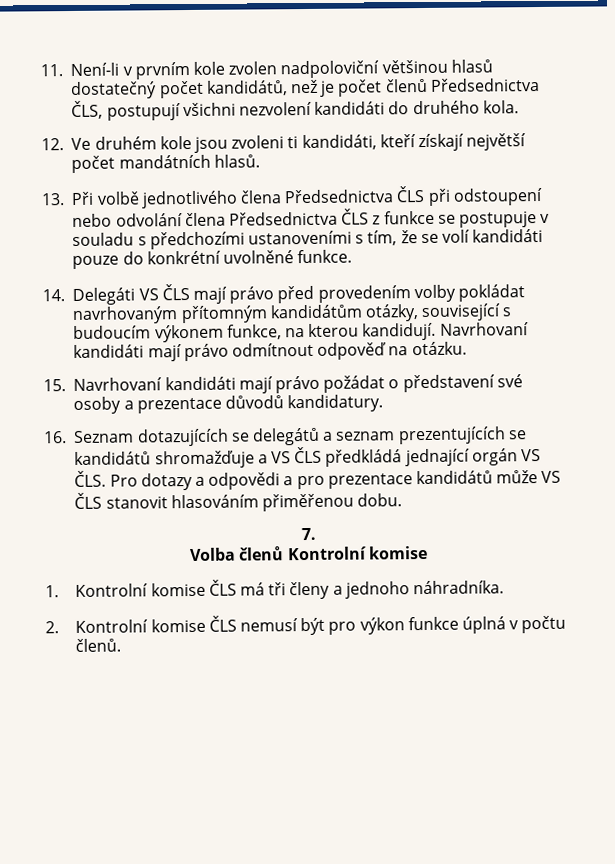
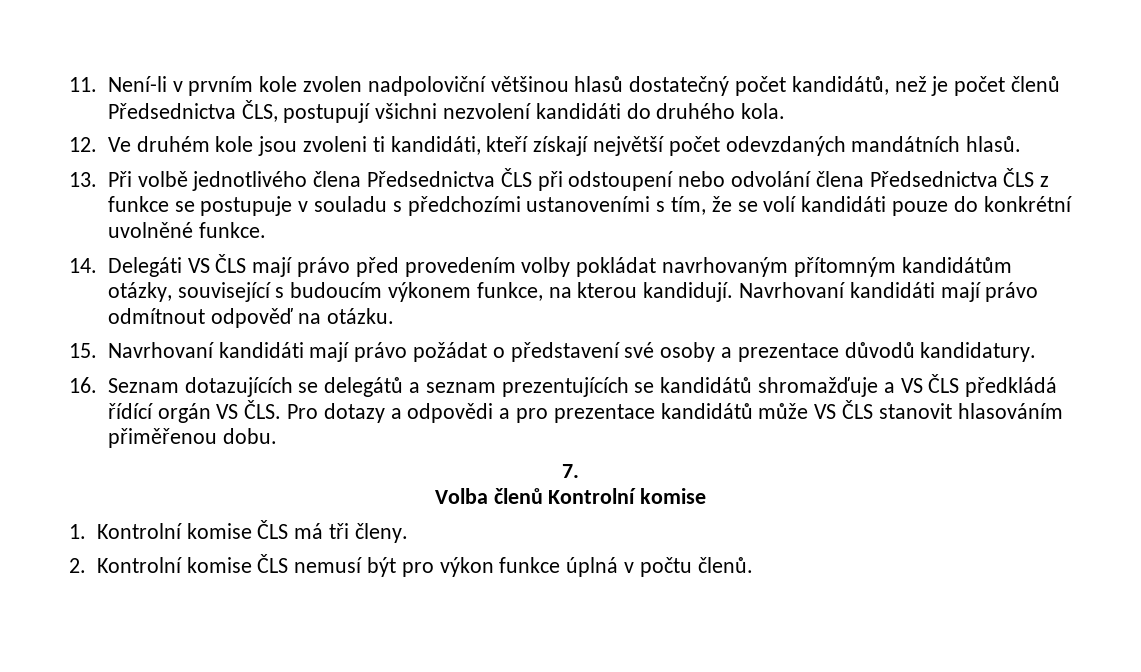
(116, 164) none -> [725,136,846,156] odevzdaných
[404,448,470,467] jednající -> [107,403,153,419] řídící
[289,580,504,600] členy a jednoho náhradníka. -> [354,523,408,543] členy.

